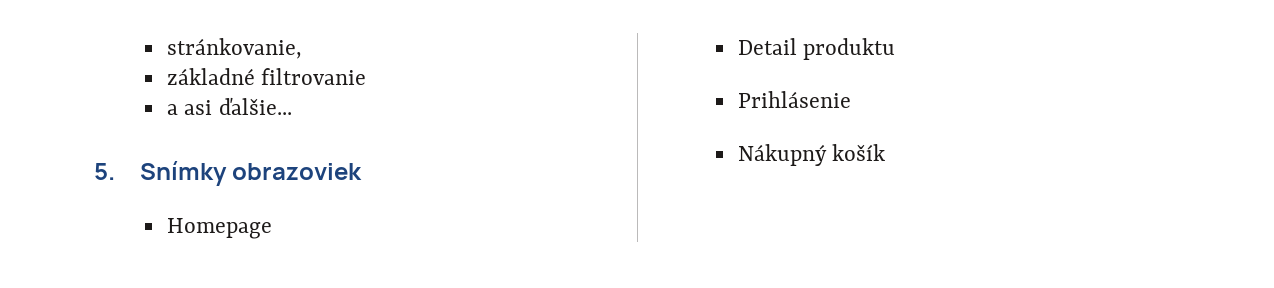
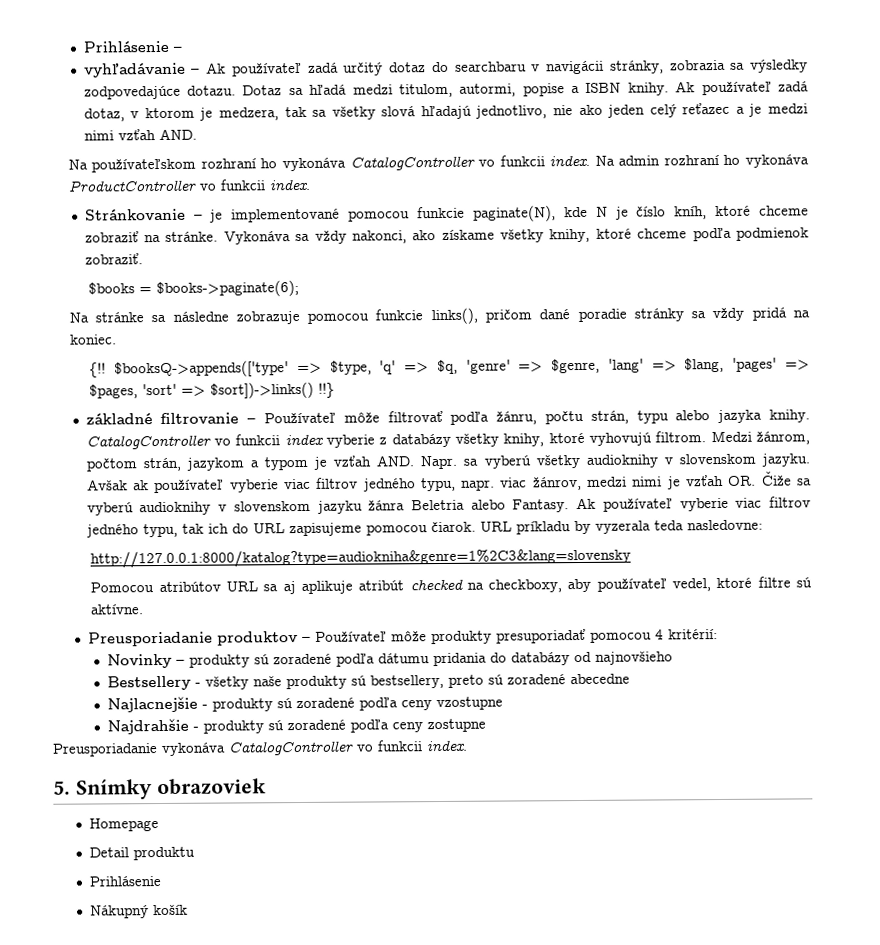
[166,38,302,59] [166,68,367,85] [166,97,292,115] stránkovanie, // základné filtrovanie // a asi ďalšie... -> [82,40,182,53] [83,59,808,78] [83,81,809,100] [83,102,808,122] [83,128,197,141] [67,154,810,173] [67,178,310,192] [84,205,809,223] [84,227,809,245] [84,253,143,265] [88,279,300,298] [68,307,810,325] [69,334,117,345] [89,357,811,378] [89,381,336,399] [85,409,811,426] [85,430,810,450] [85,453,811,472] [86,471,812,494] [86,496,812,516] [85,519,763,538] [90,547,632,569] [90,576,813,595] [90,604,145,615] [87,628,718,647] [107,651,674,669] [107,673,631,691] [107,696,504,713] [107,718,487,735] [52,739,467,757] Prihlásenie – // vyhľadávanie – Ak používateľ zadá určitý dotaz do searchbaru v navigácii stránky, zobrazia sa výsledky zodpovedajúce dotazu. Dotaz sa hľadá medzi titulom, autormi, popise a ISBN knihy. Ak používateľ zadá dotaz, v ktorom je medzera, tak sa všetky slová hľadajú jednotlivo, nie ako jeden celý reťazec a je medzi nimi vzťah AND. // Na používateľskom rozhraní ho vykonáva CatalogController vo funkcii index. Na admin rozhraní ho vykonáva ProductController vo funkcii index. // Stránkovanie – je implementované pomocou funkcie paginate(N), kde N je číslo kníh, ktoré chceme zobraziť na stránke. Vykonáva sa vždy nakonci, ako získame všetky knihy, ktoré chceme podľa podmienok zobraziť. // $books = $books->paginate(6); // Na stránke sa následne zobrazuje pomocou funkcie links(), pričom dané poradie stránky sa vždy pridá na koniec. // {!! $booksQ->appends(['type' => $type, 'q' => $q, 'genre' => $genre, 'lang' => $lang, 'pages' => $pages, 'sort' => $sort])->links() !!} // základné filtrovanie – Používateľ môže filtrovať podľa žánru, počtu strán, typu alebo jazyka knihy. CatalogController vo funkcii index vyberie z databázy všetky knihy, ktoré vyhovujú filtrom. Medzi žánrom, počtom strán, jazykom a typom je vzťah AND. Napr. sa vyberú všetky audioknihy v slovenskom jazyku. Avšak ak používateľ vyberie viac filtrov jedného typu, napr. viac žánrov, medzi nimi je vzťah OR. Čiže sa vyberú audioknihy v slovenskom jazyku žánra Beletria alebo Fantasy. Ak používateľ vyberie viac filtrov jedného typu, tak ich do URL zapisujeme pomocou čiarok. URL príkladu by vyzerala teda nasledovne: // http://127.0.0.1:8000/katalog?type=audiokniha&genre=1%2C3&lang=slovensky // Pomocou atribútov URL sa aj aplikuje atribút checked na checkboxy, aby používateľ vedel, ktoré filtre sú aktívne. // Preusporiadanie produktov – Používateľ môže produkty presuporiadať pomocou 4 kritérií: // Novinky – produkty sú zoradené podľa dátumu pridania do databázy od najnovšieho // Bestsellery - všetky naše produkty sú bestsellery, preto sú zoradené abecedne // Najlacnejšie - produkty sú zoradené podľa ceny vzostupne // Najdrahšie - produkty sú zoradené podľa ceny zostupne // Preusporiadanie vykonáva CatalogController vo funkcii index.

